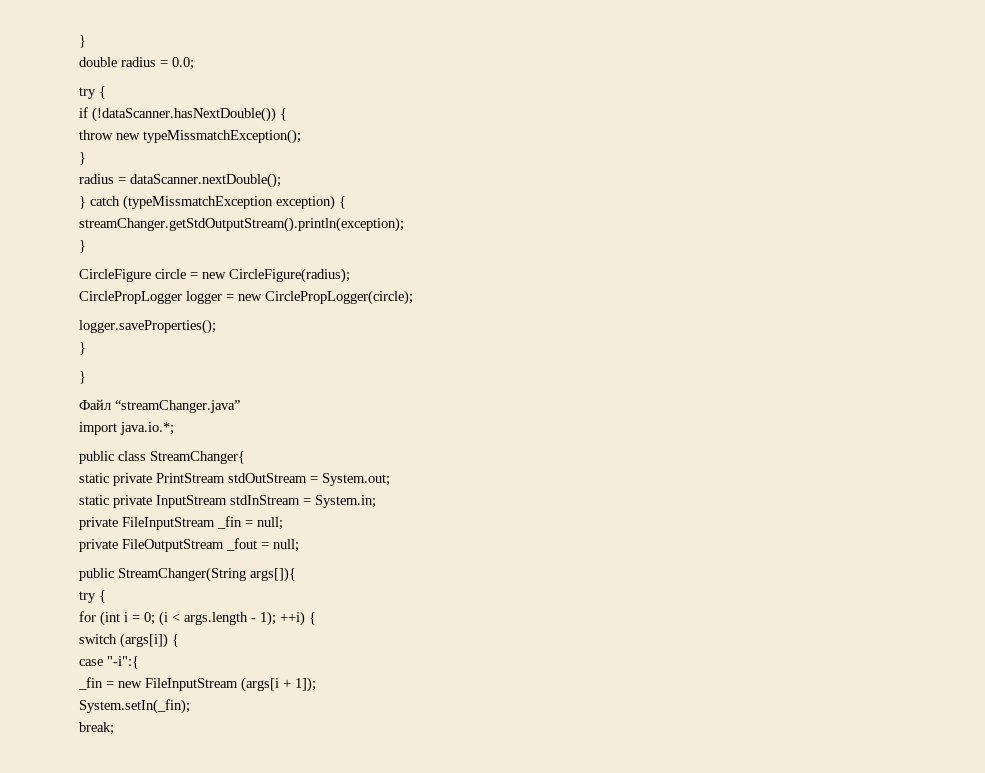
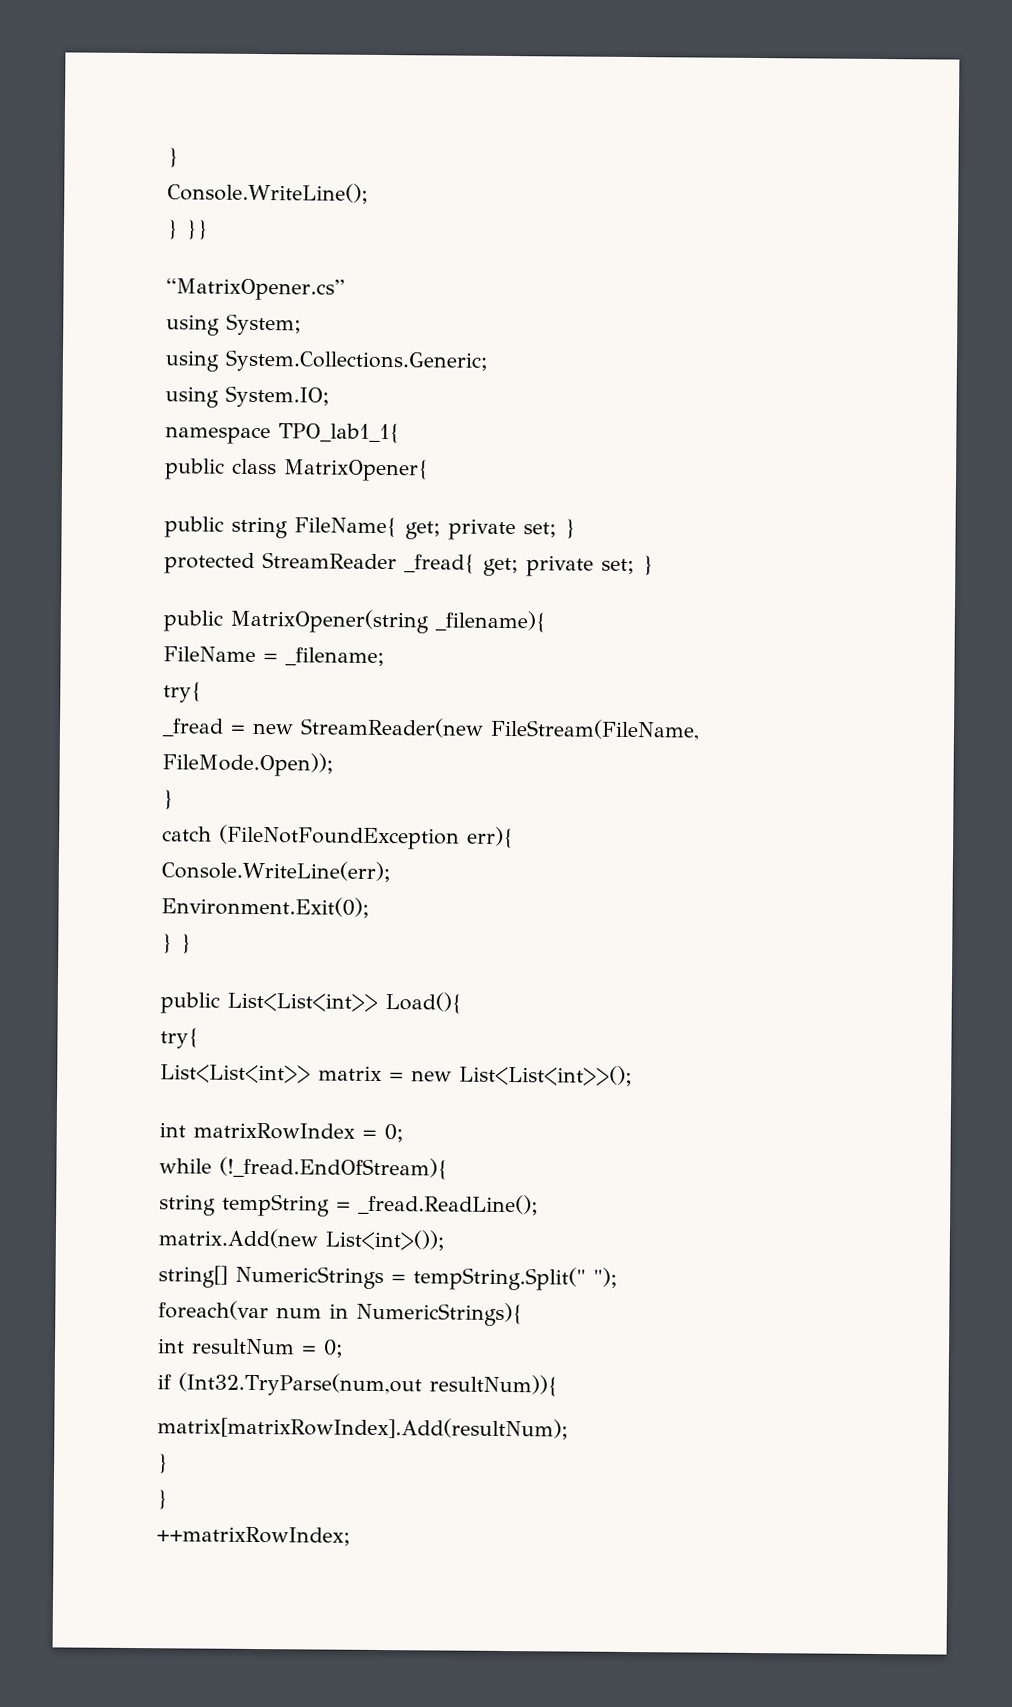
[79,35,86,48] [79,57,194,70] [79,86,106,99] [79,107,287,122] [79,129,301,144] [79,152,86,165] [79,173,281,188] [79,195,346,210] [79,217,404,232] [79,240,86,253] [79,268,350,283] [79,290,413,305] [79,319,216,334] [79,342,86,355] [79,371,86,384] [79,399,240,413] [79,422,174,435] [79,451,245,464] [79,473,390,486] [79,495,376,508] [79,516,283,530] [79,538,299,552] [79,567,296,582] [79,590,106,603] [79,611,316,626] [79,633,179,648] [79,656,139,669] [78,677,316,692] [79,699,190,714] [79,722,114,735] } // double radius = 0.0; // try { // if (!dataScanner.hasNextDouble()) { // throw new typeMissmatchException(); // } // radius = dataScanner.nextDouble(); // } catch (typeMissmatchException exception) { // streamChanger.getStdOutputStream().println(exception); // } // CircleFigure circle = new CircleFigure(radius); // CirclePropLogger logger = new CirclePropLogger(circle); // logger.saveProperties(); // } // } // Файл “streamChanger.java” // import java.io.*; // public class StreamChanger{ // static private PrintStream stdOutStream = System.out; // static private InputStream stdInStream = System.in; // private FileInputStream _fin = null; // private FileOutputStream _fout = null; // public StreamChanger(String args[]){ // try { // for (int i = 0; (i < args.length - 1); ++i) { // switch (args[i]) { // case "-i":{ // _fin = new FileInputStream (args[i + 1]); // System.setIn(_fin); // break; -> [167,147,179,168] [167,182,369,204] [166,219,209,240] [166,278,345,301] [166,313,302,336] [165,349,489,373] [165,385,330,408] [165,422,401,445] [164,458,430,482] [164,516,576,541] [164,552,654,577] [163,608,547,634] [163,646,385,667] [163,681,203,703] [162,717,700,741] [162,752,334,777] [162,789,174,810] [162,824,515,850] [161,860,391,883] [161,896,370,918] [161,933,192,954] [160,992,463,1014] [160,1027,200,1049] [160,1064,633,1087] [159,1122,404,1143] [159,1156,449,1180] [159,1193,539,1217] [158,1228,445,1251] [158,1265,618,1291] [158,1300,524,1327] [157,1338,344,1358] [157,1372,559,1397] [157,1416,569,1440] [157,1453,169,1474] [156,1489,168,1510] [156,1526,351,1546] } // Console.WriteLine(); // } }} // “MatrixOpener.cs” // using System; // using System.Collections.Generic; // using System.IO; // namespace TPO_lab1_1{ // public class MatrixOpener{ // public string FileName{ get; private set; } // protected StreamReader _fread{ get; private set; } // public MatrixOpener(string _filename){ // FileName = _filename; // try{ // _fread = new StreamReader(new FileStream(FileName, FileMode.Open)); // } // catch (FileNotFoundException err){ // Console.WriteLine(err); // Environment.Exit(0); // } } // public List<List<int>> Load(){ // try{ // List<List<int>> matrix = new List<List<int>>(); // int matrixRowIndex = 0; // while (!_fread.EndOfStream){ // string tempString = _fread.ReadLine(); // matrix.Add(new List<int>()); // string[] NumericStrings = tempString.Split(" "); // foreach(var num in NumericStrings){ // int resultNum = 0; // if (Int32.TryParse(num,out resultNum)){ // matrix[matrixRowIndex].Add(resultNum); // } // } // ++matrixRowIndex;

